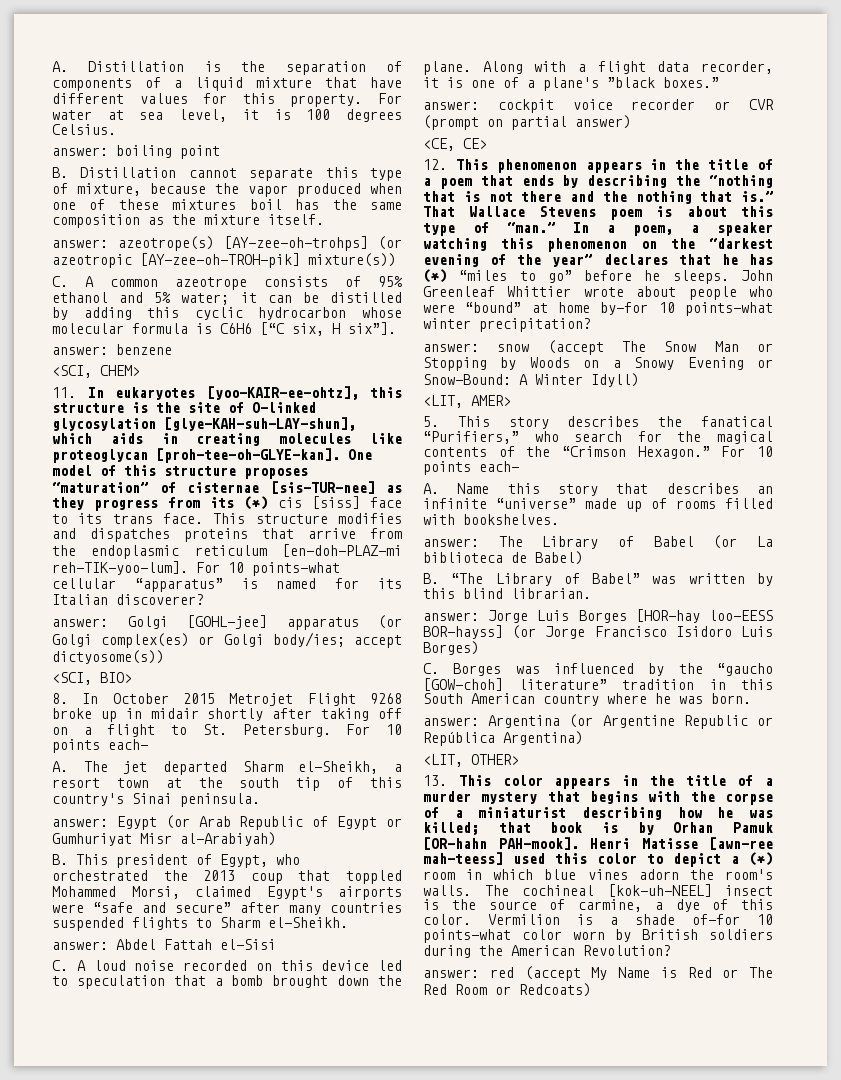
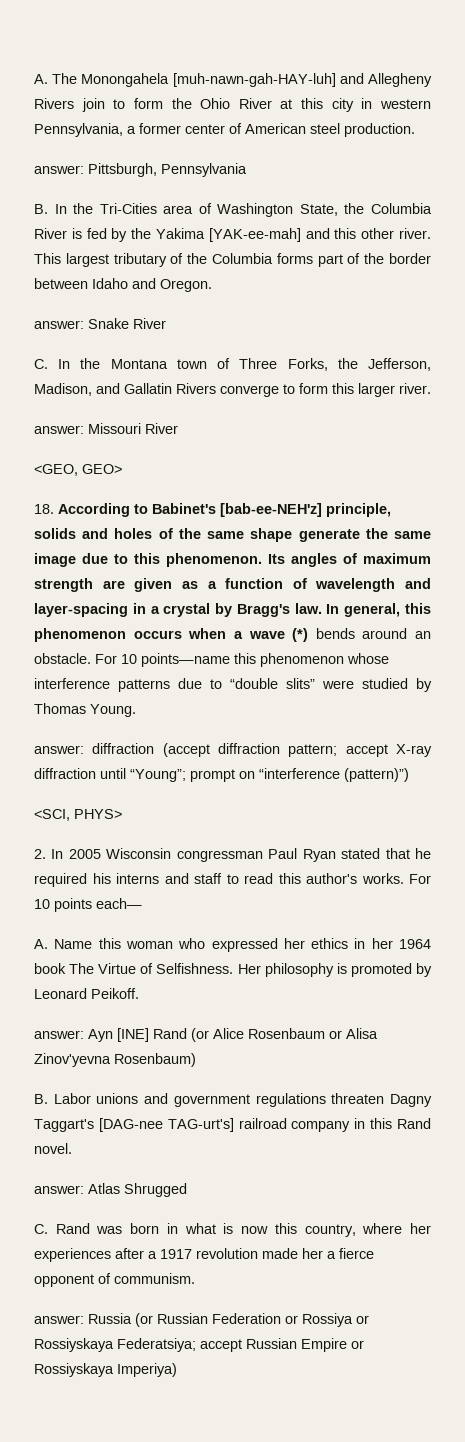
[52,61,402,75] [52,77,402,91] [52,93,402,107] [52,109,403,122] [52,124,116,135] [52,145,220,159] [52,167,402,181] [52,183,402,197] [52,199,402,210] [52,214,324,228] [52,236,402,251] [52,253,396,268] [52,276,403,290] [52,292,402,305] [52,307,402,320] [52,322,396,336] [52,344,172,355] [52,365,140,378] [52,386,402,400] [52,402,316,413] [52,417,356,431] [52,433,403,446] [52,448,372,463] [52,465,308,479] [52,481,402,494] [52,496,402,511] [52,513,402,524] [52,528,402,542] [52,544,402,559] [52,561,340,576] [52,578,403,592] [52,594,204,605] [52,615,402,630] [52,632,402,648] [52,650,164,664] [52,672,132,685] [52,693,402,706] [52,708,402,722] [52,724,402,737] [52,739,148,753] [52,761,402,775] [52,777,402,791] [52,793,260,807] [52,815,402,830] [52,832,276,846] [52,854,300,868] [52,870,402,884] [52,886,402,900] [52,902,402,915] [52,917,348,931] [52,939,276,950] [52,960,402,971] [52,975,402,989] [423,61,773,75] [423,77,719,91] [423,99,774,113] [423,115,631,130] [423,138,487,151] [423,159,773,173] [423,175,773,189] [423,191,773,204] [423,206,773,220] [423,222,773,236] [423,238,773,252] [423,254,773,267] [423,269,773,284] [423,286,773,300] [423,302,773,316] [423,318,591,332] [423,340,773,355] [423,357,773,371] [423,373,639,387] [423,395,511,408] [423,416,773,429] [423,431,773,444] [423,446,710,459] A. Distillation is the separation of components of a liquid mixture that have different values for this property. For water at sea level, it is 100 degrees Celsius. // answer: boiling point // B. Distillation cannot separate this type of mixture, because the vapor produced when one of these mixtures boil has the same composition as the mixture itself. // answer: azeotrope(s) [AY-zee-oh-trohps] (or azeotropic [AY-zee-oh-TROH-pik] mixture(s)) // C. A common azeotrope consists of 95% ethanol and 5% water; it can be distilled by adding this cyclic hydrocarbon whose molecular formula is C6H6 [“C six, H six”]. // answer: benzene // <SCI, CHEM> // 11. In eukaryotes [yoo-KAIR-ee-ohtz], this structure is the site of O-linked glycosylation [glye-KAH-suh-LAY-shun], which aids in creating molecules like proteoglycan [proh-tee-oh-GLYE-kan]. One model of this structure proposes “maturation” of cisternae [sis-TUR-nee] as they progress from its (*) cis [siss] face to its trans face. This structure modifies and dispatches proteins that arrive from the endoplasmic reticulum [en-doh-PLAZ-mi reh-TIK-yoo-lum]. For 10 points—what cellular “apparatus” is named for its Italian discoverer? // answer: Golgi [GOHL-jee] apparatus (or Golgi complex(es) or Golgi body/ies; accept dictyosome(s)) // <SCI, BIO> // 8. In October 2015 Metrojet Flight 9268 broke up in midair shortly after taking off on a flight to St. Petersburg. For 10 points each— // A. The jet departed Sharm el-Sheikh, a resort town at the south tip of this country's Sinai peninsula. // answer: Egypt (or Arab Republic of Egypt or Gumhuriyat Misr al-Arabiyah) // B. This president of Egypt, who orchestrated the 2013 coup that toppled Mohammed Morsi, claimed Egypt's airports were “safe and secure” after many countries suspended flights to Sharm el-Sheikh. // answer: Abdel Fattah el-Sisi // C. A loud noise recorded on this device led to speculation that a bomb brought down the plane. Along with a flight data recorder, it is one of a plane's ”black boxes.” // answer: cockpit voice recorder or CVR (prompt on partial answer) // <CE, CE> // 12. This phenomenon appears in the title of a poem that ends by describing the “nothing that is not there and the nothing that is.” That Wallace Stevens poem is about this type of “man.” In a poem, a speaker watching this phenomenon on the “darkest evening of the year” declares that he has (*) “miles to go” before he sleeps. John Greenleaf Whittier wrote about people who were “bound” at home by—for 10 points—what winter precipitation? // answer: snow (accept The Snow Man or Stopping by Woods on a Snowy Evening or Snow-Bound: A Winter Idyll) // <LIT, AMER> // 5. This story describes the fanatical “Purifiers,” who search for the magical contents of the “Crimson Hexagon.” -> [34,73,432,87] [34,98,431,112] [34,123,415,137] [34,163,247,177] [34,203,432,217] [34,228,432,242] [34,253,432,267] [34,278,212,292] [34,318,166,329] [34,358,431,371] [34,383,431,397] [34,423,178,434] [34,464,122,476] [34,503,391,517] [34,528,432,542] [34,553,431,567] [34,578,431,592] [34,603,431,617] [34,628,431,642] [34,653,389,667] [34,678,432,692] [34,703,136,717] [34,743,432,757] [34,768,409,782] [34,809,122,821] [34,848,432,862] [34,873,404,887] A. The Monongahela [muh-nawn-gah-HAY-luh] and Allegheny Rivers join to form the Ohio River at this city in western Pennsylvania, a former center of American steel production. // answer: Pittsburgh, Pennsylvania // B. In the Tri-Cities area of Washington State, the Columbia River is fed by the Yakima [YAK-ee-mah] and this other river. This largest tributary of the Columbia forms part of the border between Idaho and Oregon. // answer: Snake River // C. In the Montana town of Three Forks, the Jefferson, Madison, and Gallatin Rivers converge to form this larger river. // answer: Missouri River // <GEO, GEO> // 18. According to Babinet's [bab-ee-NEH'z] principle, solids and holes of the same shape generate the same image due to this phenomenon. Its angles of maximum strength are given as a function of wavelength and layer-spacing in a crystal by Bragg's law. In general, this phenomenon occurs when a wave (*) bends around an obstacle. For 10 points—name this phenomenon whose interference patterns due to “double slits” were studied by Thomas Young. // answer: diffraction (accept diffraction pattern; accept X-ray diffraction until “Young”; prompt on “interference (pattern)”) // <SCI, PHYS> // 2. In 2005 Wisconsin congressman Paul Ryan stated that he required his interns and staff to read this author's works.
[558,483,773,496] [423,498,773,512] [423,514,559,525] [423,535,773,549] [423,551,583,565] [423,573,773,586] [423,588,591,599] [423,609,773,623] [423,625,773,639] [423,641,479,655] [423,663,773,676] [423,678,773,691] [423,693,751,706] [423,714,773,729] [423,731,583,746] [423,754,519,767] [423,775,773,789] [423,791,773,805] [423,807,773,820] [423,822,773,835] [423,837,773,850] [423,852,773,867] [423,869,773,880] [423,884,773,897] [423,899,773,912] [423,914,773,925] [423,929,773,943] [423,945,671,958] [423,966,773,981] [423,983,591,997] story that describes an infinite “universe” made up of rooms filled with bookshelves. // answer: The Library of Babel (or La biblioteca de Babel) // B. “The Library of Babel” was written by this blind librarian. // answer: Jorge Luis Borges [HOR-hay loo-EESS BOR-hayss] (or Jorge Francisco Isidoro Luis Borges) // C. Borges was influenced by the “gaucho [GOW-choh] literature” tradition in this South American country where he was born. // answer: Argentina (or Argentine Republic or República Argentina) // <LIT, OTHER> // 13. This color appears in the title of a murder mystery that begins with the corpse of a miniaturist describing how he was killed; that book is by Orhan Pamuk [OR-hahn PAH-mook]. Henri Matisse [awn-ree mah-teess] used this color to depict a (*) room in which blue vines adorn the room's walls. The cochineal [kok-uh-NEEL] insect is the source of carmine, a dye of this color. Vermilion is a shade of—for 10 points—what color worn by British soldiers during the American Revolution? // answer: red (accept My Name is Red or The Red Room or Redcoats) -> [125,938,432,952] [34,963,432,977] [34,988,139,999] [34,1028,378,1042] [34,1053,196,1067] [34,1093,432,1107] [34,1118,431,1132] [34,1143,72,1154] [34,1183,187,1197] [34,1223,431,1237] [34,1248,374,1262] [34,1273,195,1287] [34,1313,369,1327] [34,1338,364,1352] [34,1363,177,1377] woman who expressed her ethics in her 1964 book The Virtue of Selfishness. Her philosophy is promoted by Leonard Peikoff. // answer: Ayn [INE] Rand (or Alice Rosenbaum or Alisa Zinov'yevna Rosenbaum) // B. Labor unions and government regulations threaten Dagny Taggart's [DAG-nee TAG-urt's] railroad company in this Rand novel. // answer: Atlas Shrugged // C. Rand was born in what is now this country, where her experiences after a 1917 revolution made her a fierce opponent of communism. // answer: Russia (or Russian Federation or Rossiya or Rossiyskaya Federatsiya; accept Russian Empire or Rossiyskaya Imperiya)

